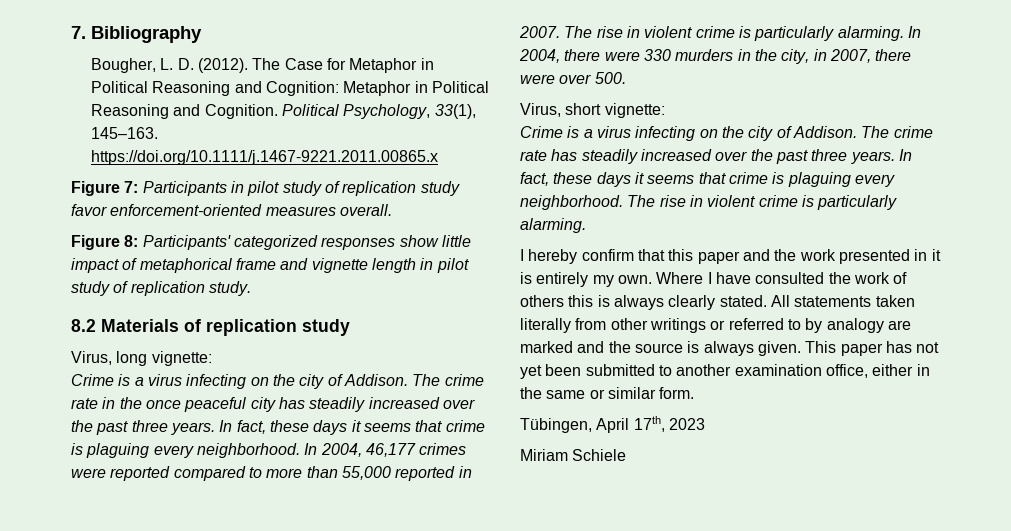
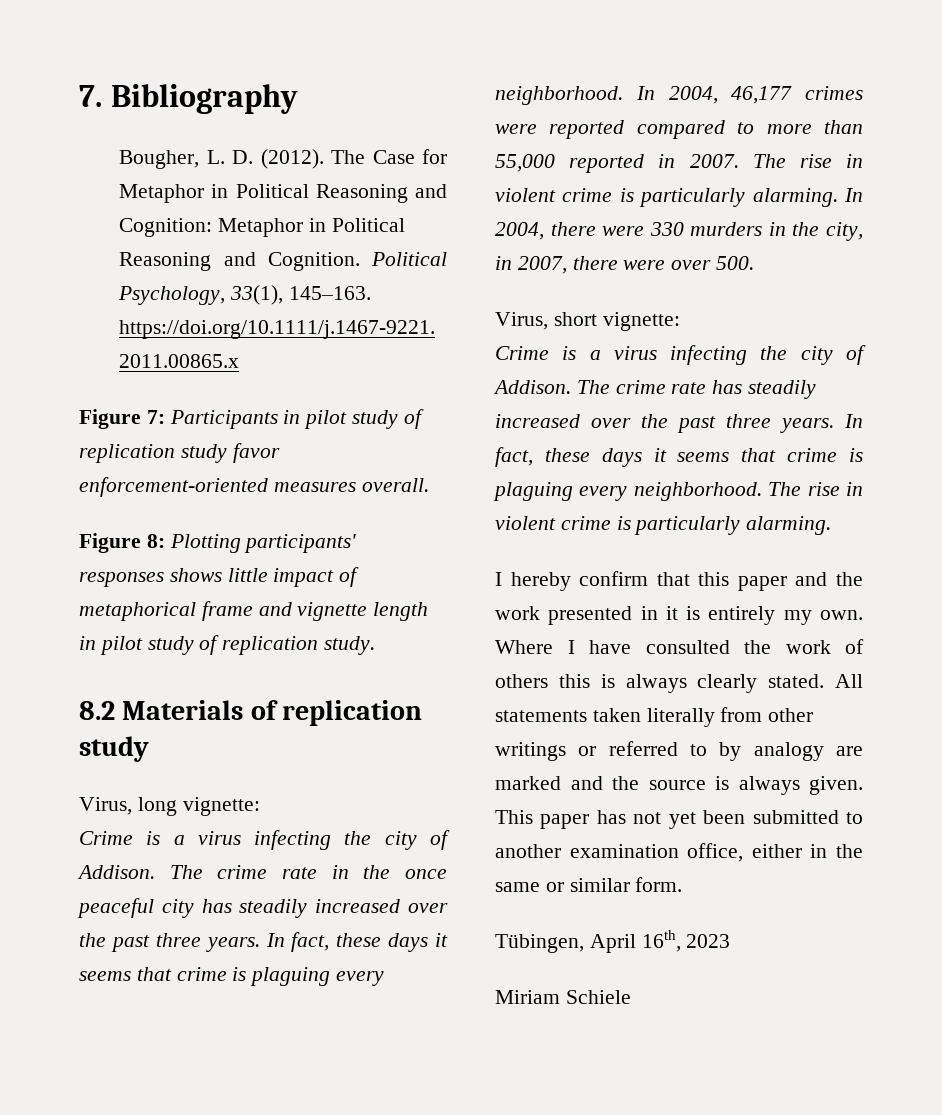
[142,235,439,250] Participants' categorized responses show -> [169,534,357,553] [79,568,222,587] Plotting participants' responses shows
[250,377,269,386] on -> (332, 840) none
[699,129,718,138] on -> (748, 355) none
[633,416,665,432] 17th, -> [641,930,681,952] 16th,

